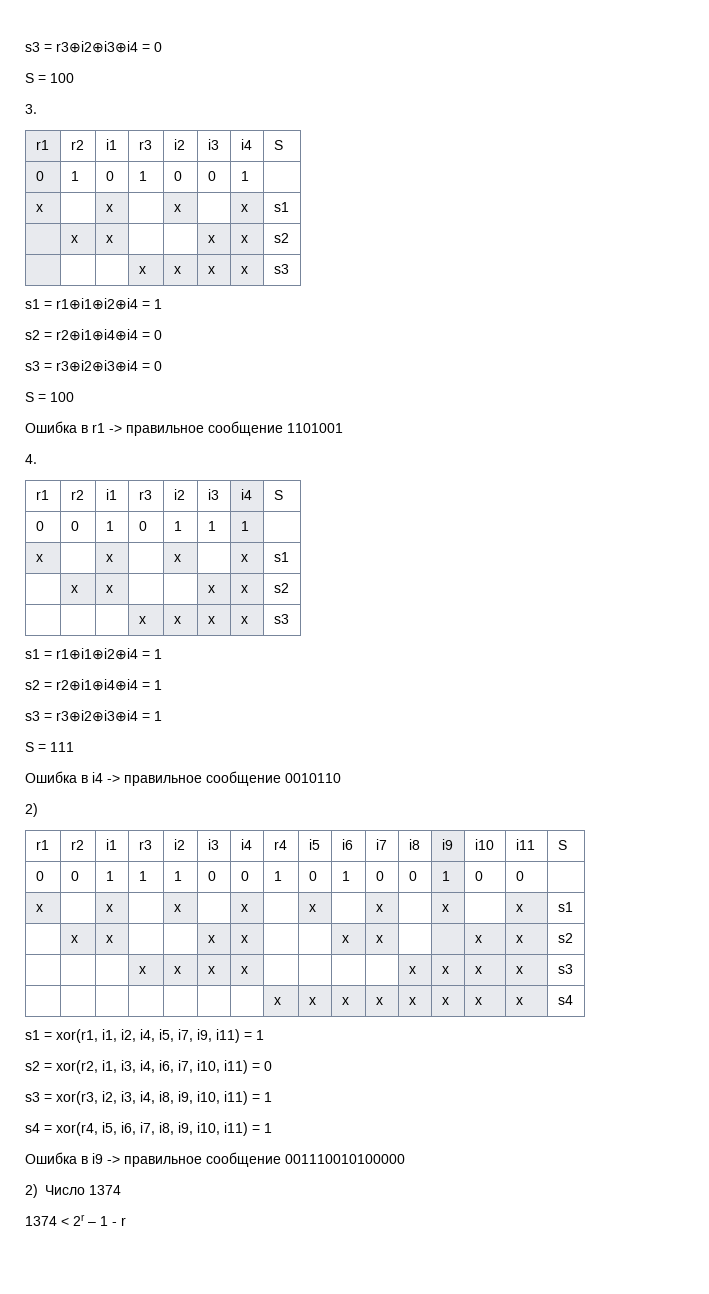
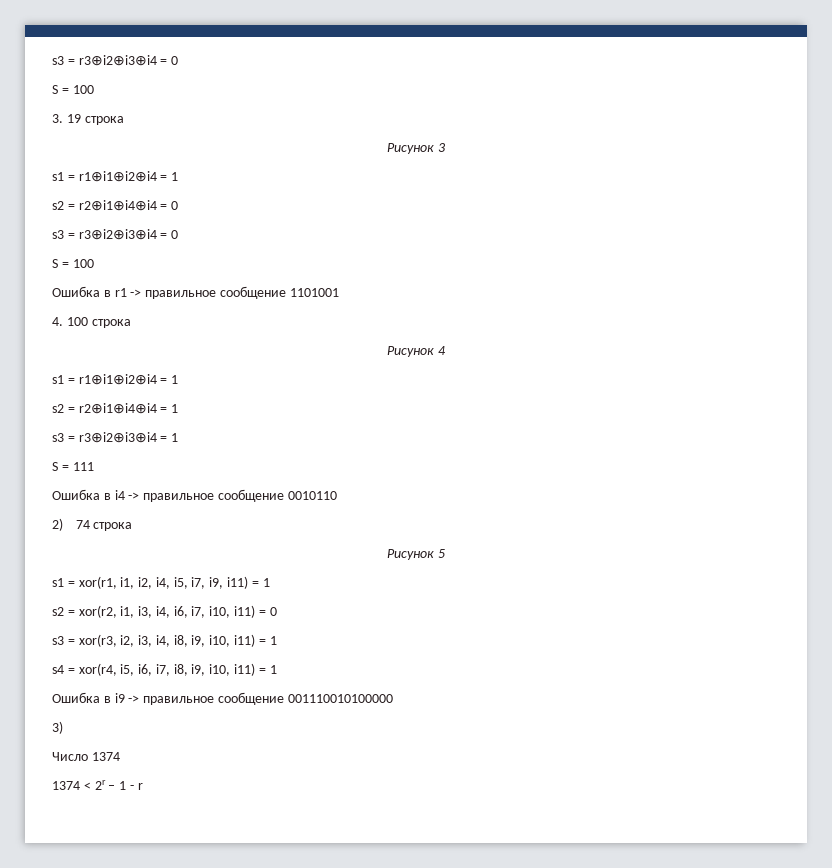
[35,140,49,150] [70,140,84,150] [105,139,117,150] [138,140,152,150] [173,139,185,150] [207,139,219,150] [240,139,252,150] [273,140,283,150] [35,171,44,181] [70,171,79,181] [105,171,114,181] [138,171,147,181] [173,171,182,181] [207,171,216,181] [240,171,249,181] [35,204,43,212] [105,204,113,212] [173,204,181,212] [240,204,248,212] [273,202,289,212] [70,235,78,243] [105,235,113,243] [207,235,215,243] [240,235,248,243] [273,233,289,243] [138,266,146,274] [173,266,181,274] [207,266,215,274] [240,266,248,274] [273,264,289,274] // r1 | r2 | i1 | r3 | i2 | i3 | i4 | S // 0 | 1 | 0 | 1 | 0 | 0 | 1 | // x | | x | | x | | x | s1 // | x | x | | | x | x | s2 // | | | x | x | x | x | s3 -> [66,114,124,125] [387,143,446,154] 19 строка // Рисунок 3
[35,490,49,500] [70,490,84,500] [105,489,117,500] [138,490,152,500] [173,489,185,500] [207,489,219,500] [240,489,252,500] [273,490,283,500] [35,521,44,531] [70,521,79,531] [105,521,114,531] [138,521,147,531] [173,521,182,531] [207,521,216,531] [240,521,249,531] [35,554,43,562] [105,554,113,562] [173,554,181,562] [240,554,248,562] [273,552,289,562] [70,585,78,593] [105,585,113,593] [207,585,215,593] [240,585,248,593] [273,583,289,593] [138,616,146,624] [173,616,181,624] [207,616,215,624] [240,616,248,624] [273,614,289,624] // r1 | r2 | i1 | r3 | i2 | i3 | i4 | S // 0 | 0 | 1 | 0 | 1 | 1 | 1 | // x | | x | | x | | x | s1 // | x | x | | | x | x | s2 // | | | x | x | x | x | s3 -> [66,317,131,328] [387,346,446,357] 100 строка // Рисунок 4
[35,840,49,850] [70,840,84,850] [105,839,117,850] [138,840,152,850] [173,839,185,850] [207,839,219,850] [240,839,252,850] [273,840,287,850] [308,839,320,850] [341,839,353,850] [375,839,387,850] [408,839,420,850] [441,839,453,850] [474,839,494,850] [515,839,535,850] [557,840,567,850] [35,871,44,881] [70,871,79,881] [105,871,114,881] [138,871,147,881] [173,871,182,881] [207,871,216,881] [240,871,249,881] [273,871,282,881] [308,871,317,881] [341,871,350,881] [375,871,384,881] [408,871,417,881] [441,871,450,881] [474,871,483,881] [515,871,524,881] [35,904,43,912] [105,904,113,912] [173,904,181,912] [240,904,248,912] [308,904,316,912] [375,904,383,912] [441,904,449,912] [515,904,523,912] [557,902,573,912] [70,935,78,943] [105,935,113,943] [207,935,215,943] [240,935,248,943] [341,935,349,943] [375,935,383,943] [474,935,482,943] [515,935,523,943] [557,933,573,943] [138,966,146,974] [173,966,181,974] [207,966,215,974] [240,966,248,974] [408,966,416,974] [441,966,449,974] [474,966,482,974] [515,966,523,974] [557,964,573,974] [273,997,281,1005] [308,997,316,1005] [341,997,349,1005] [375,997,383,1005] [408,997,416,1005] [441,997,449,1005] [474,997,482,1005] [515,997,523,1005] [557,995,573,1005] // r1 | r2 | i1 | r3 | i2 | i3 | i4 | r4 | i5 | i6 | i7 | i8 | i9 | i10 | i11 | S // 0 | 0 | 1 | 1 | 1 | 0 | 0 | 1 | 0 | 1 | 0 | 0 | 1 | 0 | 0 | // x | | x | | x | | x | | x | | x | | x | | x | s1 // | x | x | | | x | x | | | x | x | | | x | x | s2 // | | | x | x | x | x | | | | | x | x | x | x | s3 // | | | | | | | x | x | x | x | x | x | x | x | s4 -> [75,520,133,531] [387,549,445,560] 74 строка // Рисунок 5
[25,1184,38,1198] 2) -> [52,721,63,734] 3) //

